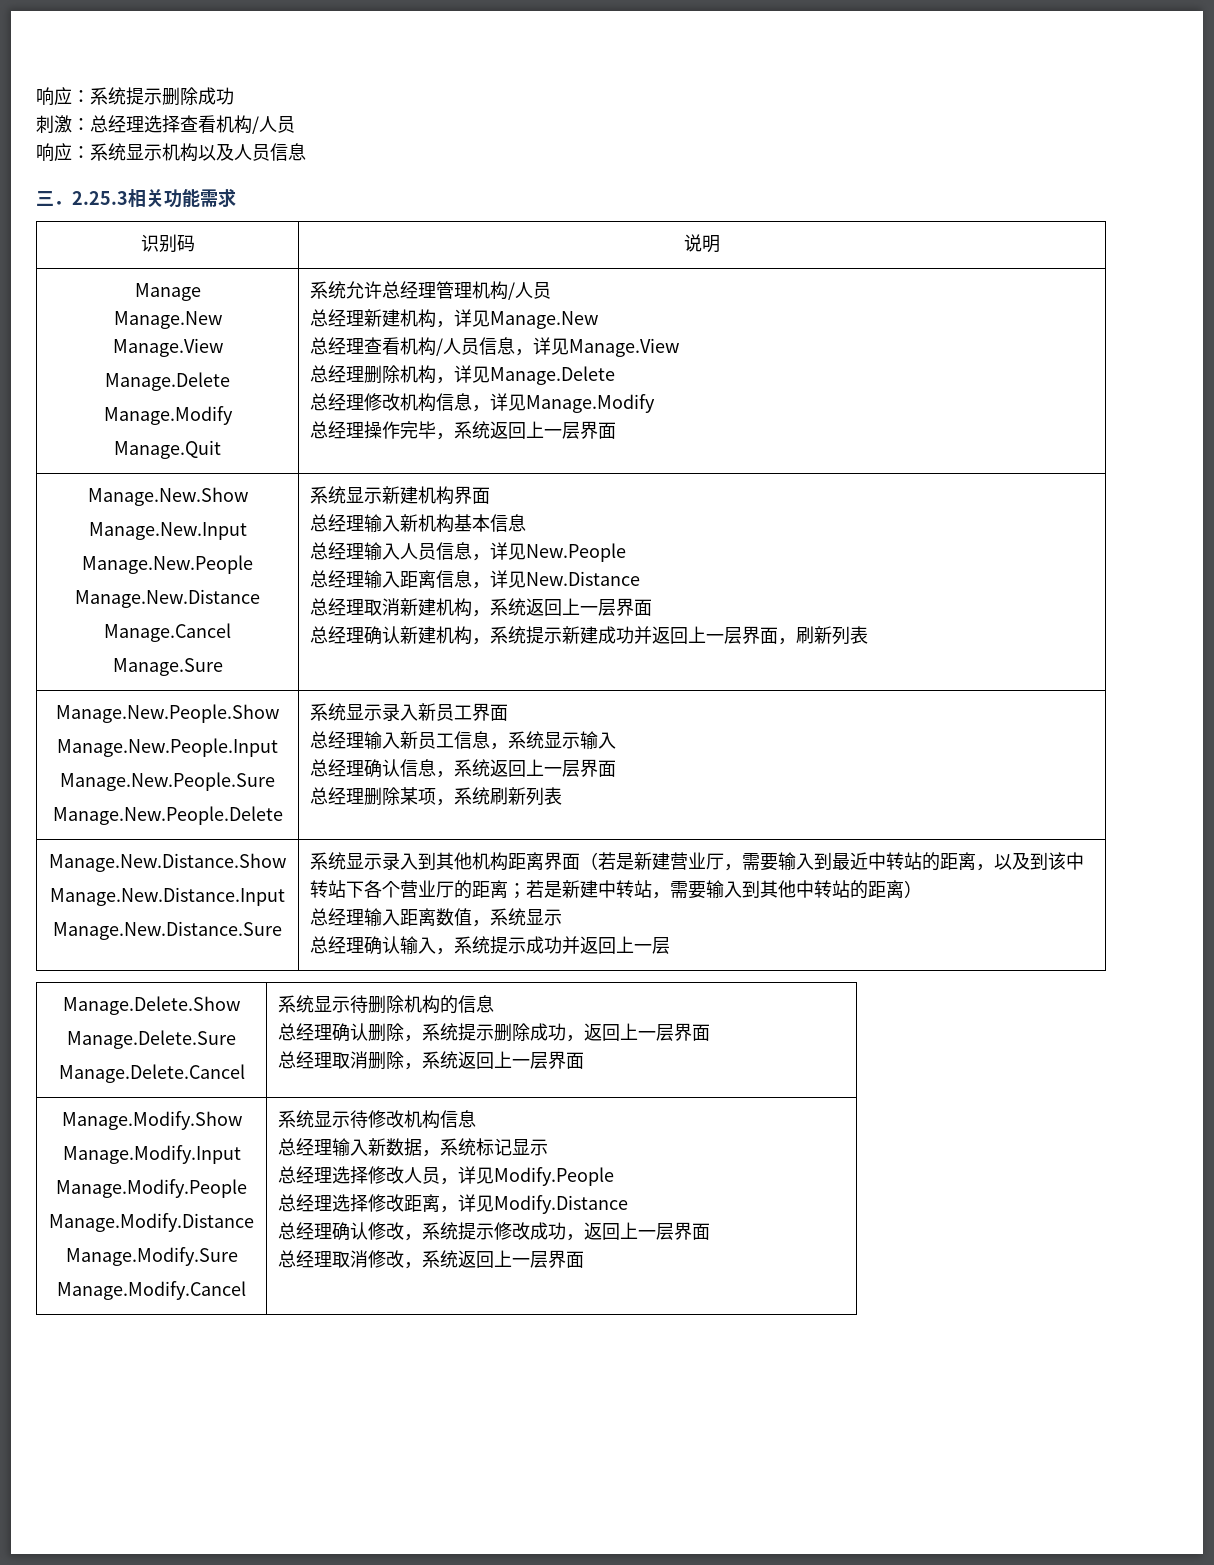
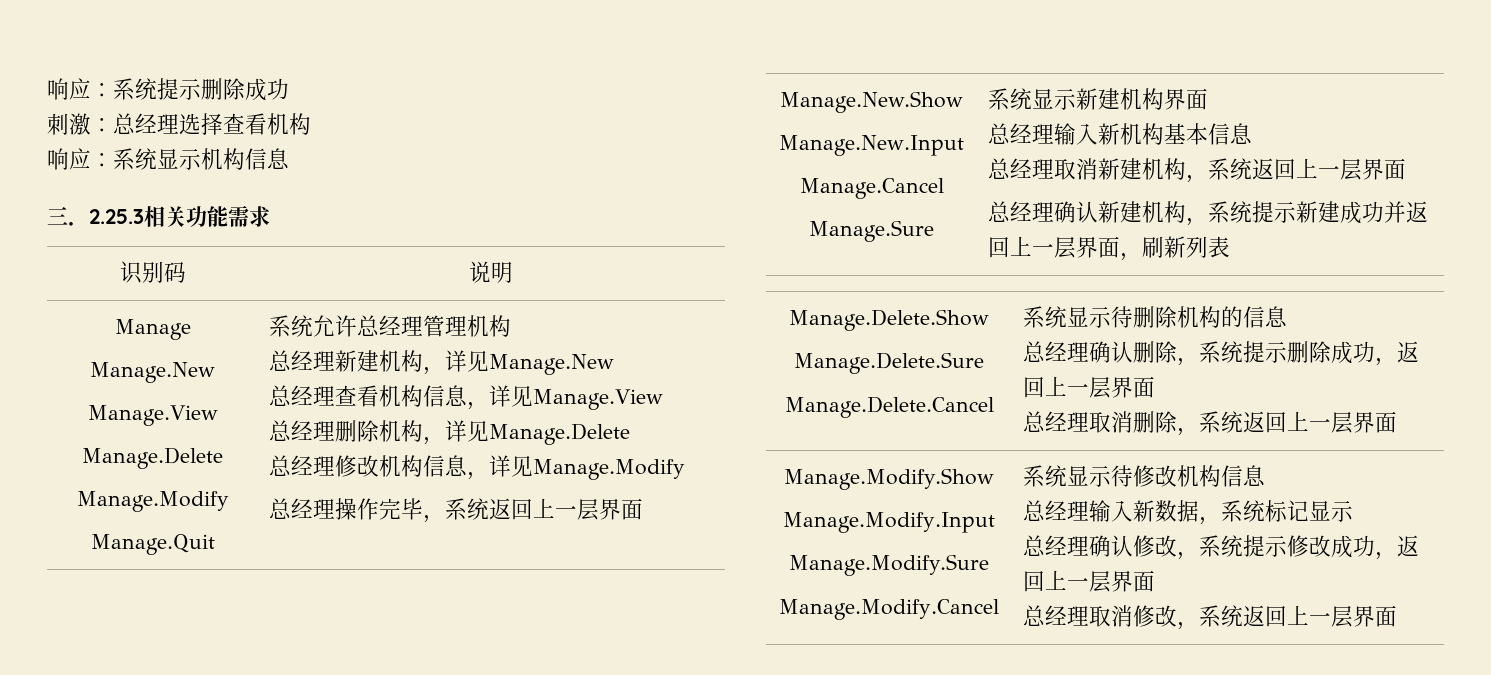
[252,116,295,134] /人员 -> (311, 124) none
[198,143,270,161] 以及人员 -> (245, 159) none
[508,282,552,300] /人员 -> (512, 326) none
[436,338,480,356] /人员 -> (424, 396) none
[82,555,253,574] [75,589,260,608] // Manage.New.People // Manage.New.Distance -> (965, 145) none
[310,542,627,562] [310,570,641,589] // 总经理输入人员信息，详见New.People // 总经理输入距离信息，详见New.Distance -> (1253, 133) none
[56,704,279,723] [57,738,278,757] [60,772,275,791] [52,806,283,825] [310,703,509,721] [310,731,617,750] [310,759,617,778] [310,787,563,806] [49,853,286,872] [50,887,285,906] [53,921,282,940] [310,852,1085,871] [310,880,923,899] [310,908,563,927] [310,936,671,955] // Manage.New.People.Show // Manage.New.People.Input // Manage.New.People.Sure // Manage.New.People.Delete | 系统显示录入新员工界面 // 总经理输入新员工信息，系统显示输入 // 总经理确认信息，系统返回上一层界面 // 总经理删除某项，系统刷新列表 // Manage.New.Distance.Show // Manage.New.Distance.Input // Manage.New.Distance.Sure | 系统显示录入到其他机构距离界面（若是新建营业厅，需要输入到最近中转站的距离，以及到该中转站下各个营业厅的距离；若是新建中转站，需要输入到其他中转站的距离） // 总经理输入距离数值，系统显示 // 总经理确认输入，系统提示成功并返回上一层 -> (1231, 247) none
[56,1179,247,1198] [49,1213,254,1232] // Manage.Modify.People // Manage.Modify.Distance -> (996, 522) none
[278,1166,615,1186] [278,1194,629,1214] // 总经理选择修改人员，详见Modify.People // 总经理选择修改距离，详见Modify.Distance -> (1354, 511) none

